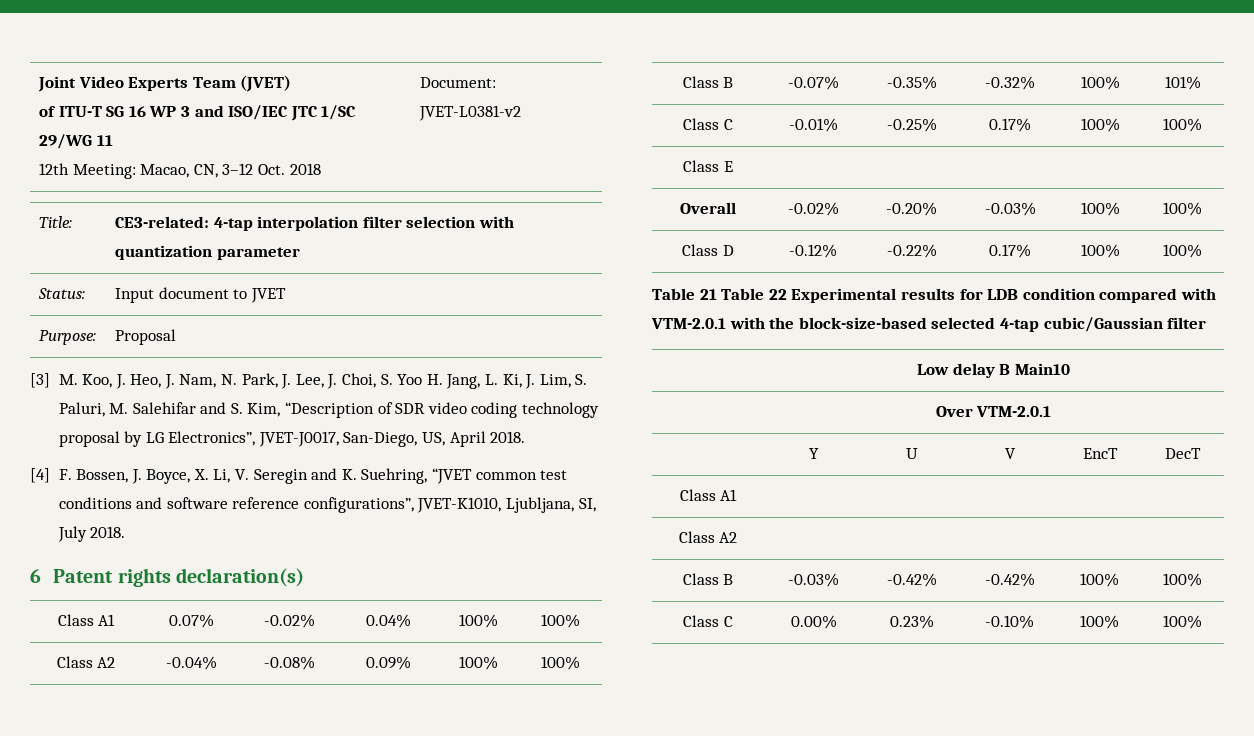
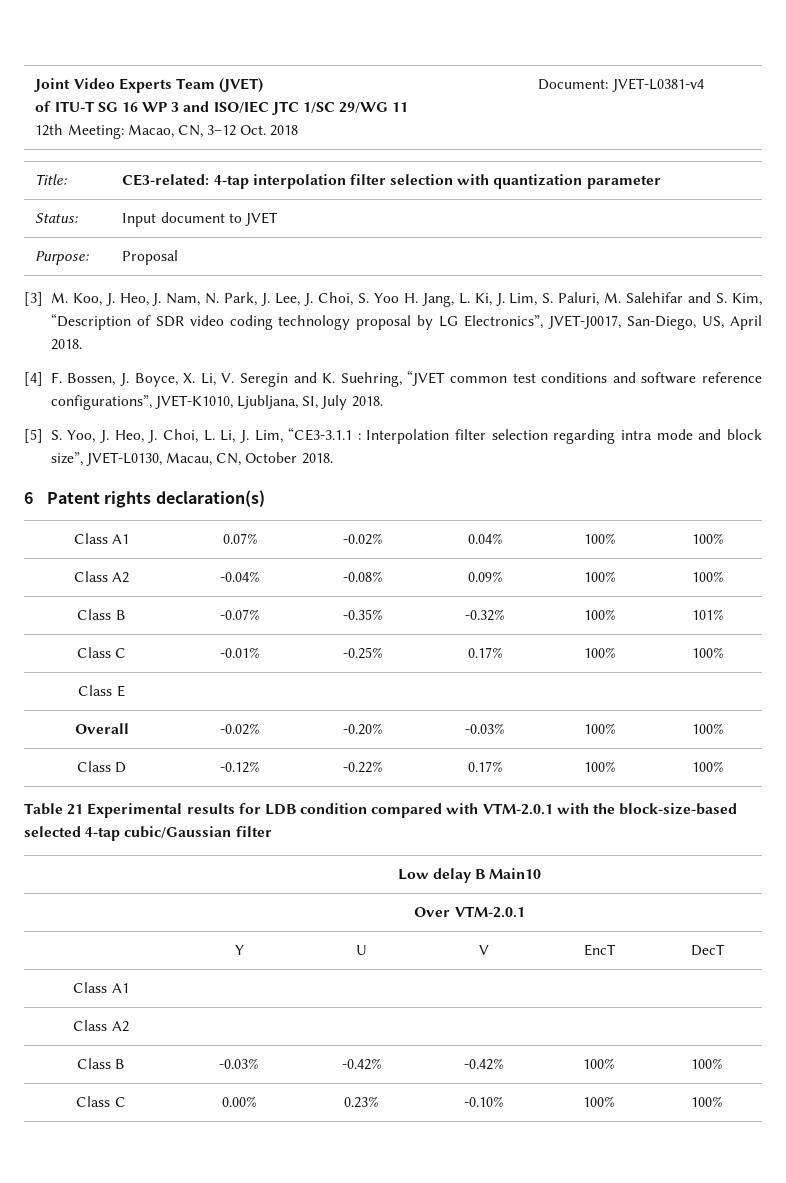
[419,105,522,121] JVET-L0381-v2 -> [611,78,704,92] JVET-L0381-v4
(126, 532) none -> [24,427,763,444] [50,452,333,466] // [5] S. Yoo, J. Heo, J. Choi, L. Li, J. Lim, “CE3-3.1.1 : Interpolation filter selection regarding intra mode and block size”, JVET-L0130, Macau, CN, October 2018.
[721,288,787,300] Table 22 -> (84, 809) none

